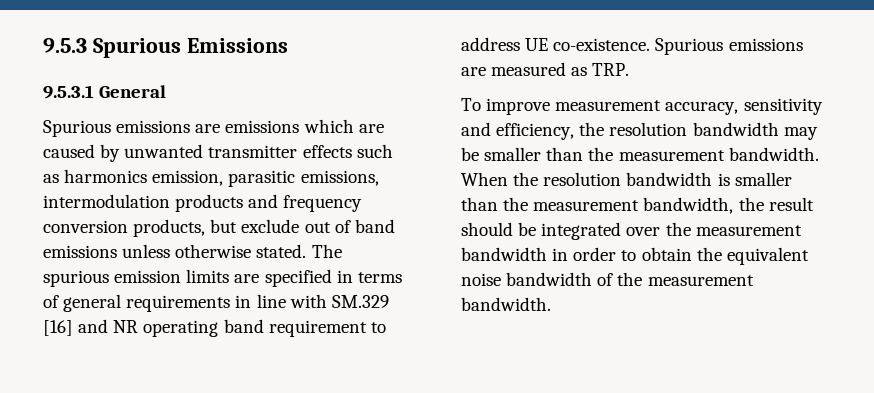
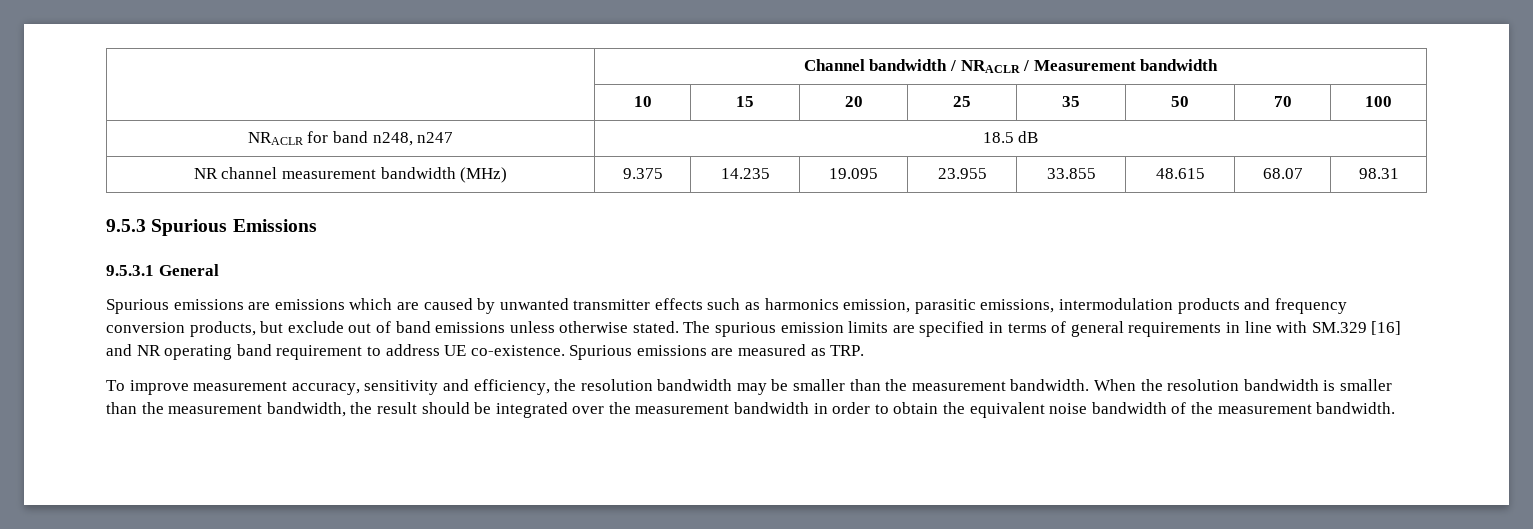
(43, 45) none -> [803,59,1219,73] [633,96,652,107] [736,96,754,107] [844,96,863,107] [953,96,971,107] [1062,96,1080,107] [1171,96,1189,107] [1273,96,1292,107] [1365,96,1392,107] [247,131,454,146] [982,131,1039,143] [193,167,508,183] [622,168,663,179] [720,168,770,179] [829,168,878,179] [937,168,987,179] [1046,168,1096,179] [1155,168,1205,179] [1262,168,1303,179] [1358,168,1399,179] | Channel bandwidth / NRACLR / Measurement bandwidth // | 10 | 15 | 20 | 25 | 35 | 50 | 70 | 100 // NRACLR for band n248, n247 | 18.5 dB // NR channel measurement bandwidth (MHz) | 9.375 | 14.235 | 19.095 | 23.955 | 33.855 | 48.615 | 68.07 | 98.31 //

